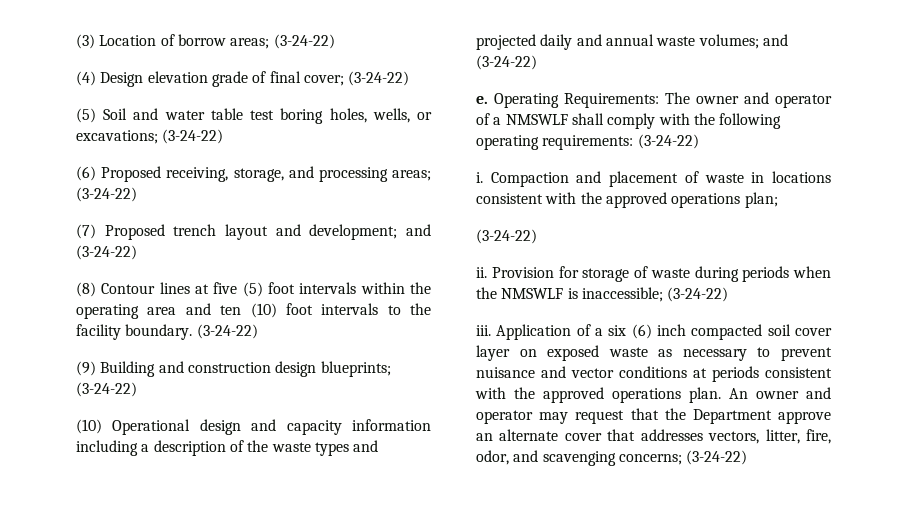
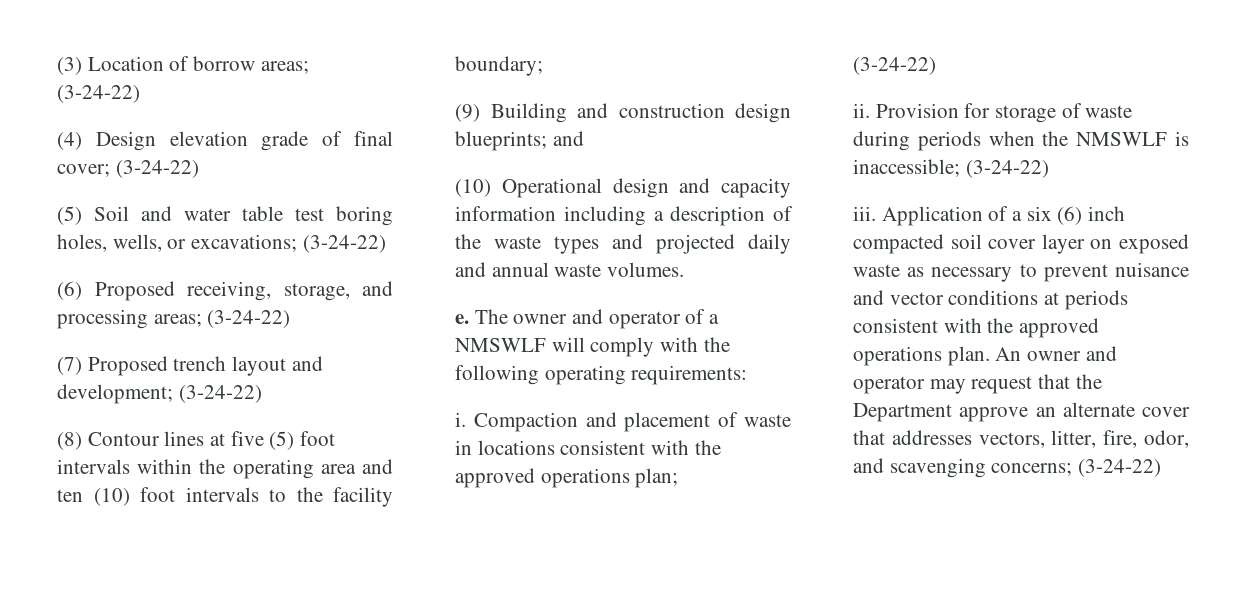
[406,224,432,236] and -> (173, 394) none
[125,324,258,340] boundary. (3-24-22) -> [455,56,543,76] boundary;
[76,382,137,397] (3-24-22) -> [552,131,584,146] and
[698,34,788,49] [476,55,537,70] volumes; and (3-24-22) -> [607,262,685,277] volumes.
[494,93,659,108] Operating Requirements: -> (469, 319) none
[571,113,604,125] shall -> [551,337,585,352] will
[637,134,699,149] (3-24-22) -> (748, 375) none

